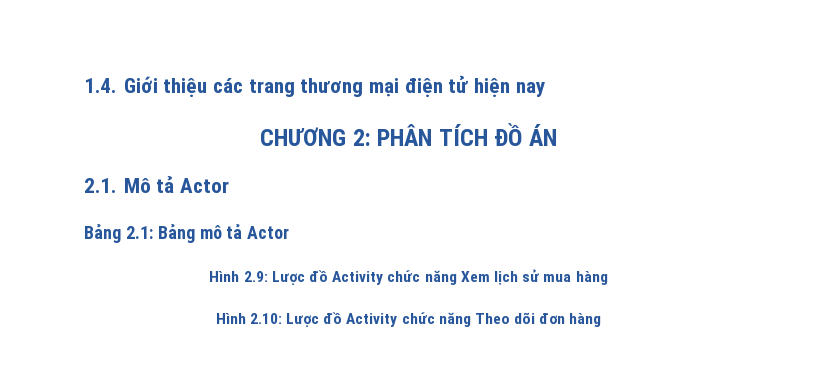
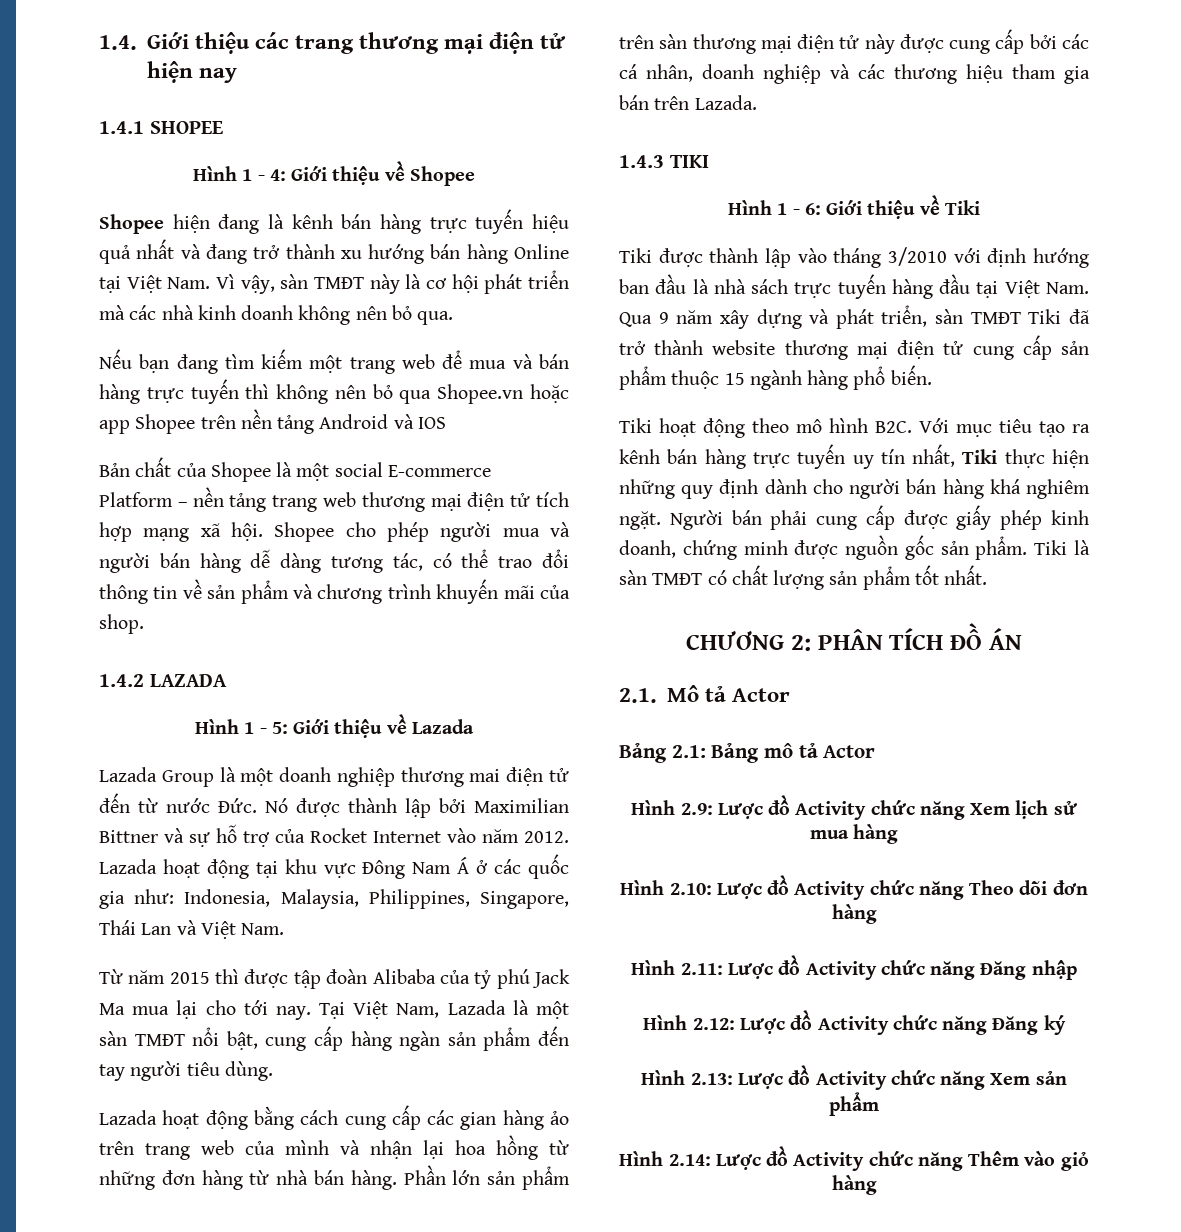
(545, 89) none -> [99,121,223,134] [193,161,475,186] [99,209,569,234] [99,239,570,264] [99,270,570,294] [99,305,454,325] [99,349,569,374] [99,379,569,404] [99,409,446,434] [99,457,491,482] [99,487,569,512] [99,522,570,542] [99,549,570,573] [99,579,570,604] [99,614,144,634] [99,674,227,687] [195,714,474,738] [99,767,569,787] [99,793,569,818] [99,824,569,847] [99,854,570,879] [99,889,569,909] [99,920,285,939] [99,969,570,989] [99,1000,569,1020] [99,1026,570,1051] [99,1061,273,1081] [99,1105,570,1130] [99,1135,569,1160] [99,1165,571,1190] [619,29,1089,54] [619,64,1090,84] [619,95,757,110] [619,155,709,168] [728,195,980,219] [619,247,1089,268] [619,274,1089,299] [619,305,1090,329] [619,335,1089,360] [619,365,932,390] [619,418,1090,438] [619,444,1089,469] [619,479,1090,499] [619,505,1089,530] [619,535,1090,560] [619,565,988,590] // 1.4.1 SHOPEE // Hình 1 - 4: Giới thiệu về Shopee // Shopee hiện đang là kênh bán hàng trực tuyến hiệu quả nhất và đang trở thành xu hướng bán hàng Online tại Việt Nam. Vì vậy, sàn TMĐT này là cơ hội phát triển mà các nhà kinh doanh không nên bỏ qua. // Nếu bạn đang tìm kiếm một trang web để mua và bán hàng trực tuyến thì không nên bỏ qua Shopee.vn hoặc app Shopee trên nền tảng Android và IOS // Bản chất của Shopee là một social E-commerce Platform – nền tảng trang web thương mại điện tử tích hợp mạng xã hội. Shopee cho phép người mua và người bán hàng dễ dàng tương tác, có thể trao đổi thông tin về sản phẩm và chương trình khuyến mãi của shop. // 1.4.2 LAZADA // Hình 1 - 5: Giới thiệu về Lazada // Lazada Group là một doanh nghiệp thương mai điện tử đến từ nước Đức. Nó được thành lập bởi Maximilian Bittner và sự hỗ trợ của Rocket Internet vào năm 2012. Lazada hoạt động tại khu vực Đông Nam Á ở các quốc gia như: Indonesia, Malaysia, Philippines, Singapore, Thái Lan và Việt Nam. // Từ năm 2015 thì được tập đoàn Alibaba của tỷ phú Jack Ma mua lại cho tới nay. Tại Việt Nam, Lazada là một sàn TMĐT nổi bật, cung cấp hàng ngàn sản phẩm đến tay người tiêu dùng. // Lazada hoạt động bằng cách cung cấp các gian hàng ảo trên trang web của mình và nhận lại hoa hồng từ những đơn hàng từ nhà bán hàng. Phần lớn sản phẩm trên sàn thương mại điện tử này được cung cấp bởi các cá nhân, doanh nghiệp và các thương hiệu tham gia bán trên Lazada. // 1.4.3 TIKI // Hình 1 - 6: Giới thiệu về Tiki // Tiki được thành lập vào tháng 3/2010 với định hướng ban đầu là nhà sách trực tuyến hàng đầu tại Việt Nam. Qua 9 năm xây dựng và phát triển, sàn TMĐT Tiki đã trở thành website thương mại điện tử cung cấp sản phẩm thuộc 15 ngành hàng phổ biến. // Tiki hoạt động theo mô hình B2C. Với mục tiêu tạo ra kênh bán hàng trực tuyến uy tín nhất, Tiki thực hiện những quy định dành cho người bán hàng khá nghiêm ngặt. Người bán phải cung cấp được giấy phép kinh doanh, chứng minh được nguồn gốc sản phẩm. Tiki là sàn TMĐT có chất lượng sản phẩm tốt nhất.
(602, 320) none -> [631,955,1077,980] [643,1010,1066,1035] [641,1065,1067,1090] [829,1092,879,1116] [619,1146,1089,1171] [831,1175,877,1195] // Hình 2.11: Lược đồ Activity chức năng Đăng nhập // Hình 2.12: Lược đồ Activity chức năng Đăng ký // Hình 2.13: Lược đồ Activity chức năng Xem sản phẩm // Hình 2.14: Lược đồ Activity chức năng Thêm vào giỏ hàng

